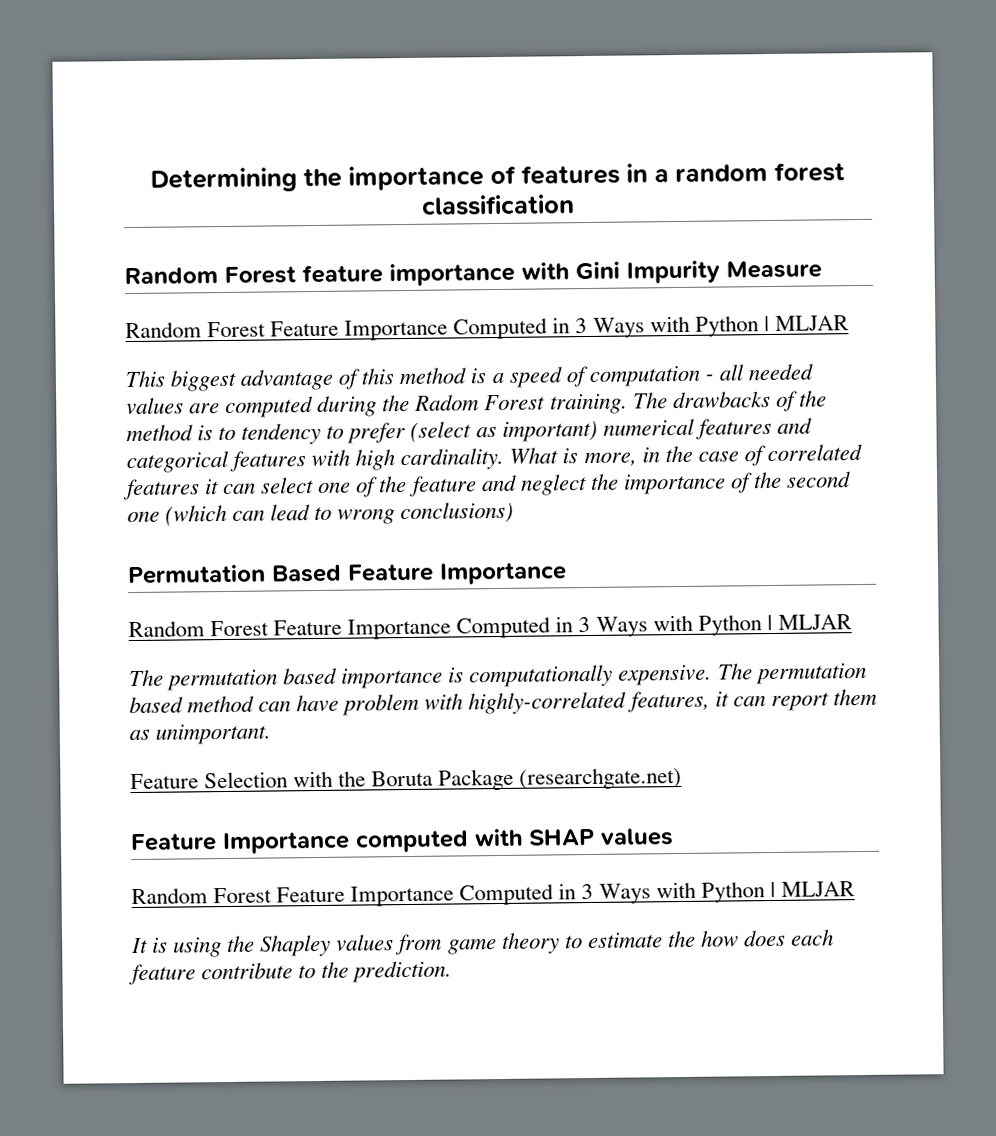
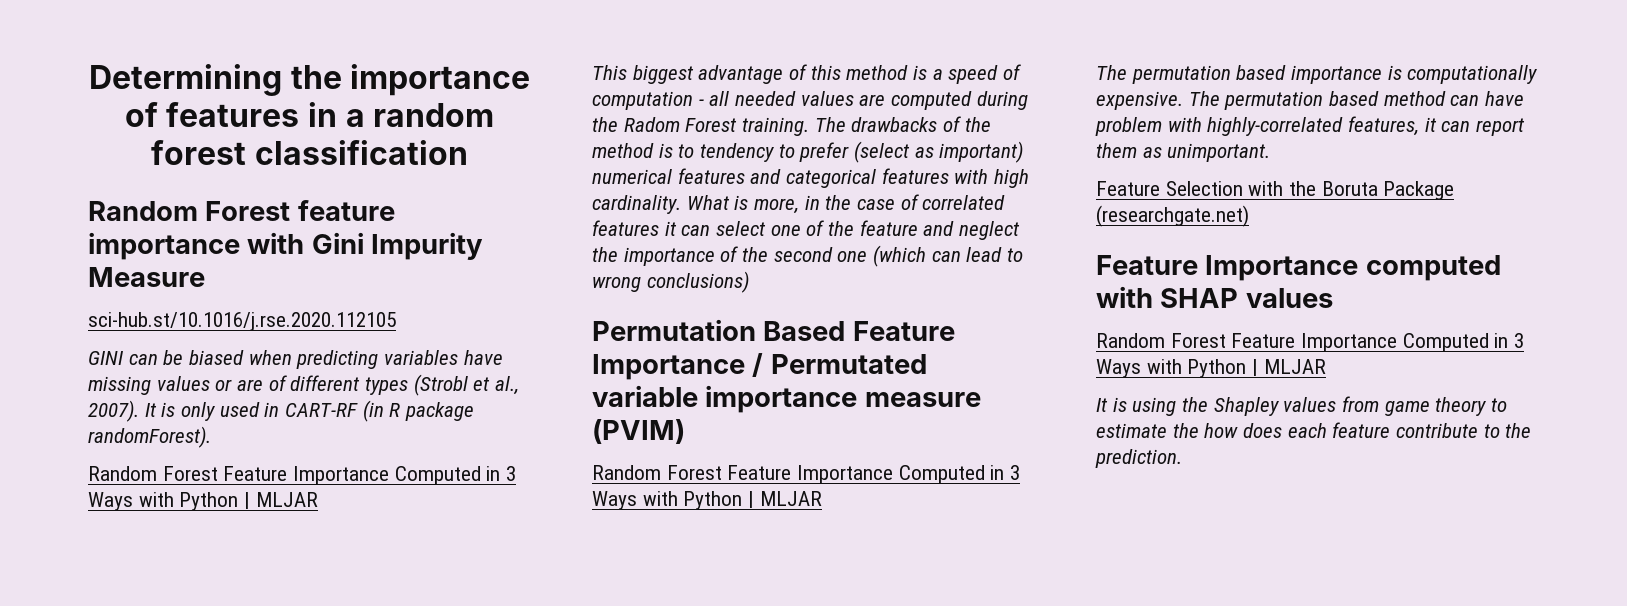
(822, 269) none -> [88,312,396,331] [88,350,503,369] [88,374,520,396] [88,400,475,422] [88,426,211,448] // sci-hub.st/10.1016/j.rse.2020.112105 // GINI can be biased when predicting variables have missing values or are of different types (Strobl et al., 2007). It is only used in CART-RF (in R package randomForest).
(567, 573) none -> [752,353,927,377] [592,385,981,413] [592,419,685,444] / Permutated variable importance measure (PVIM)

